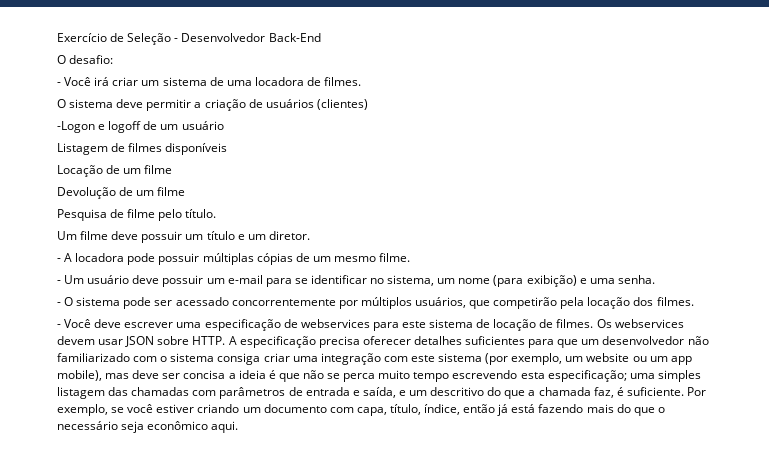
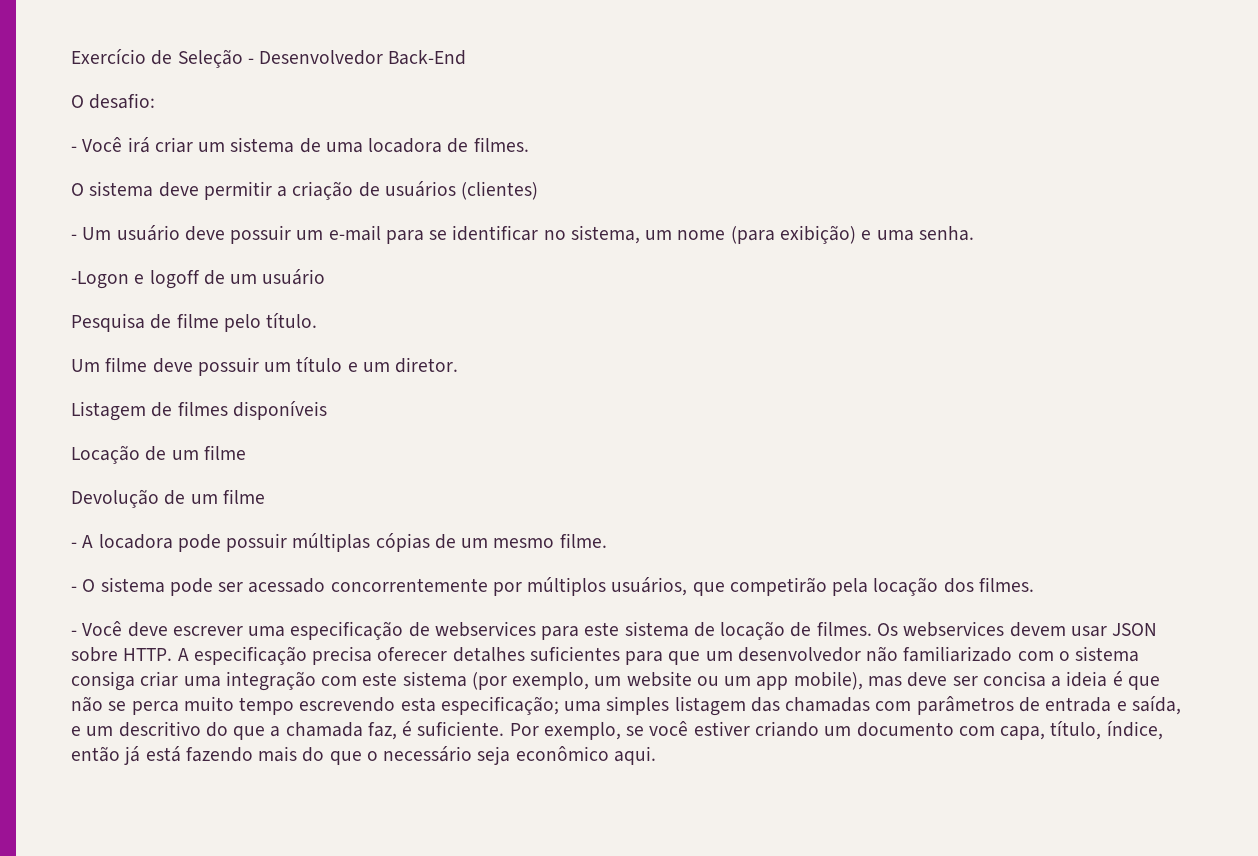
[57,121,224,133] [57,143,228,155] [57,165,173,177] [57,187,186,199] [57,209,217,221] [57,231,310,243] [57,253,411,265] // -Logon e logoff de um usuário // Listagem de filmes disponíveis // Locação de um filme // Devolução de um filme // Pesquisa de filme pelo título. // Um filme deve possuir um título e um diretor. // - A locadora pode possuir múltiplas cópias de um mesmo filme. -> (539, 190) none
(655, 279) none -> [71,269,326,289] [71,313,318,332] [71,357,459,376] [71,401,327,421] [71,445,246,464] [71,489,265,508] [71,533,607,552] // -Logon e logoff de um usuário // Pesquisa de filme pelo título. // Um filme deve possuir um título e um diretor. // Listagem de filmes disponíveis // Locação de um filme // Devolução de um filme // - A locadora pode possuir múltiplas cópias de um mesmo filme.

